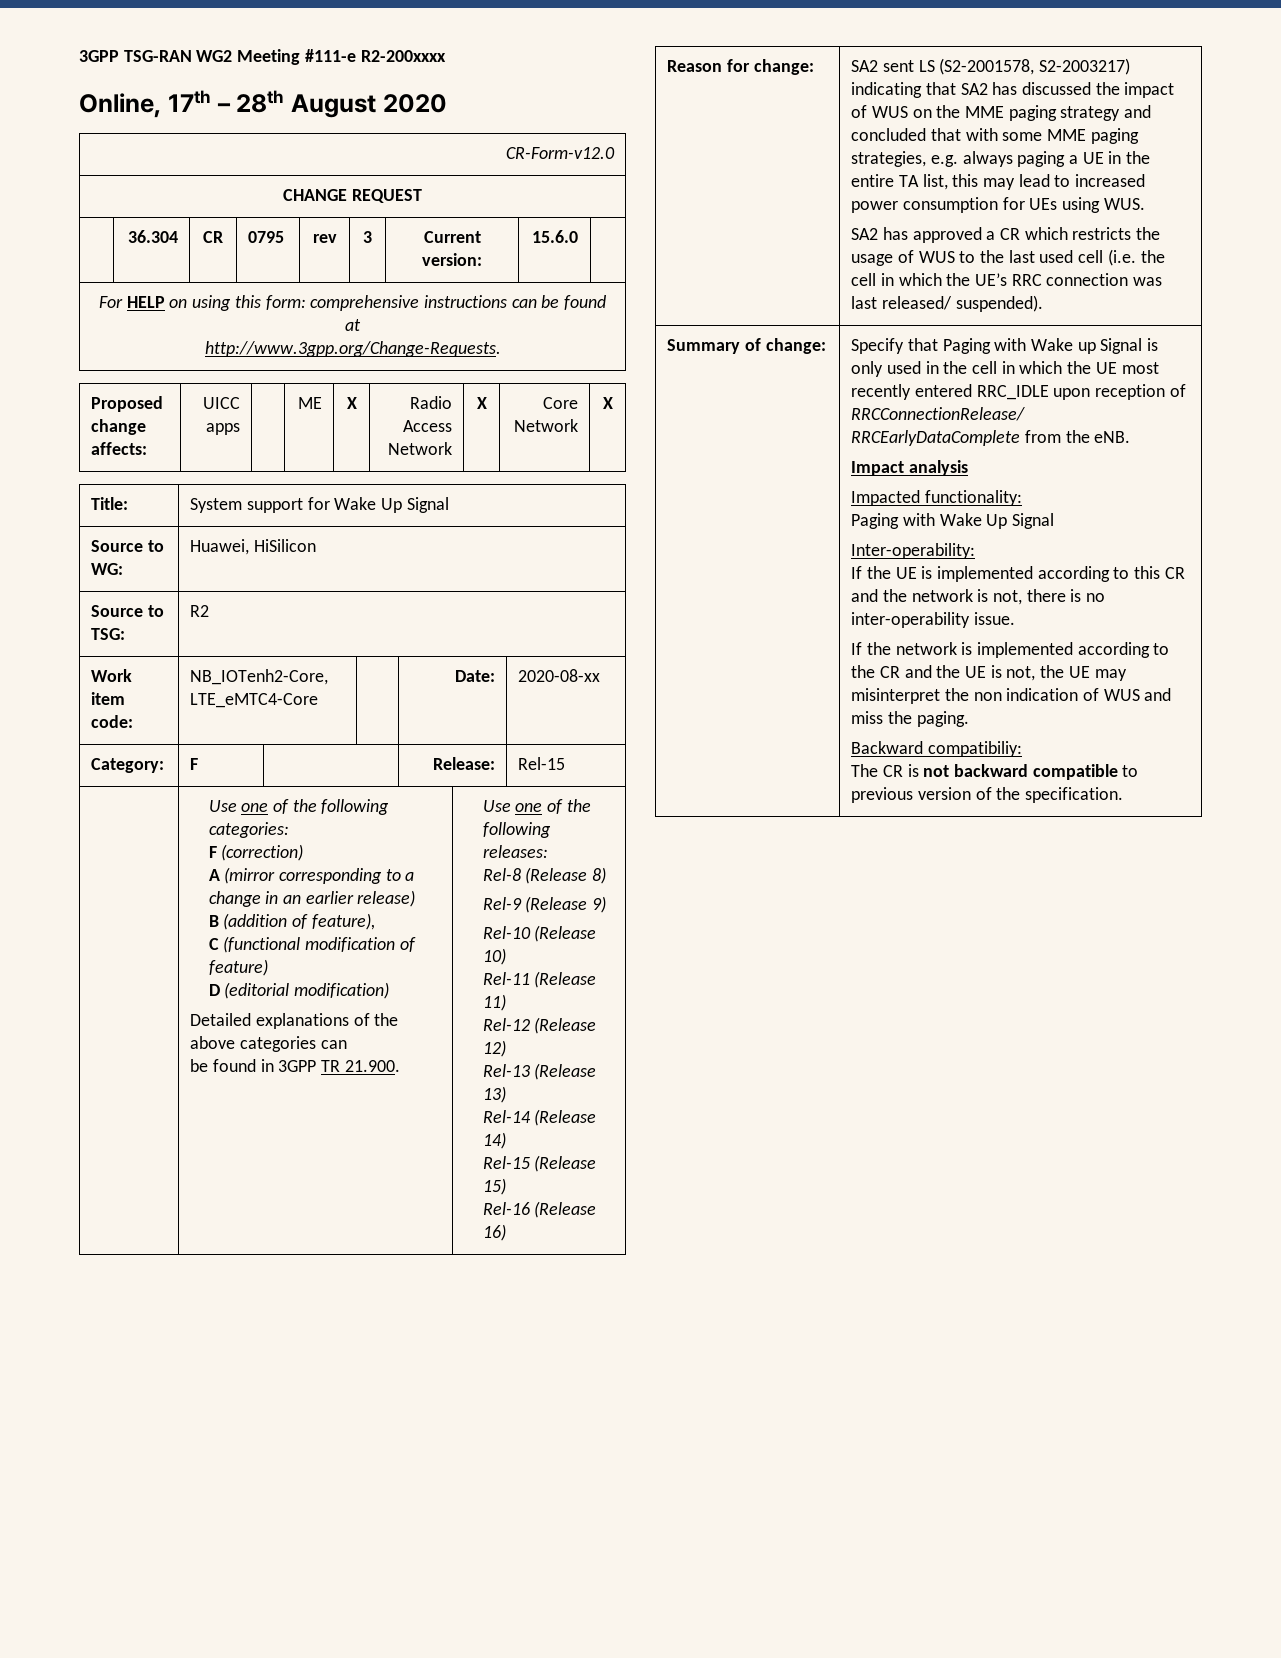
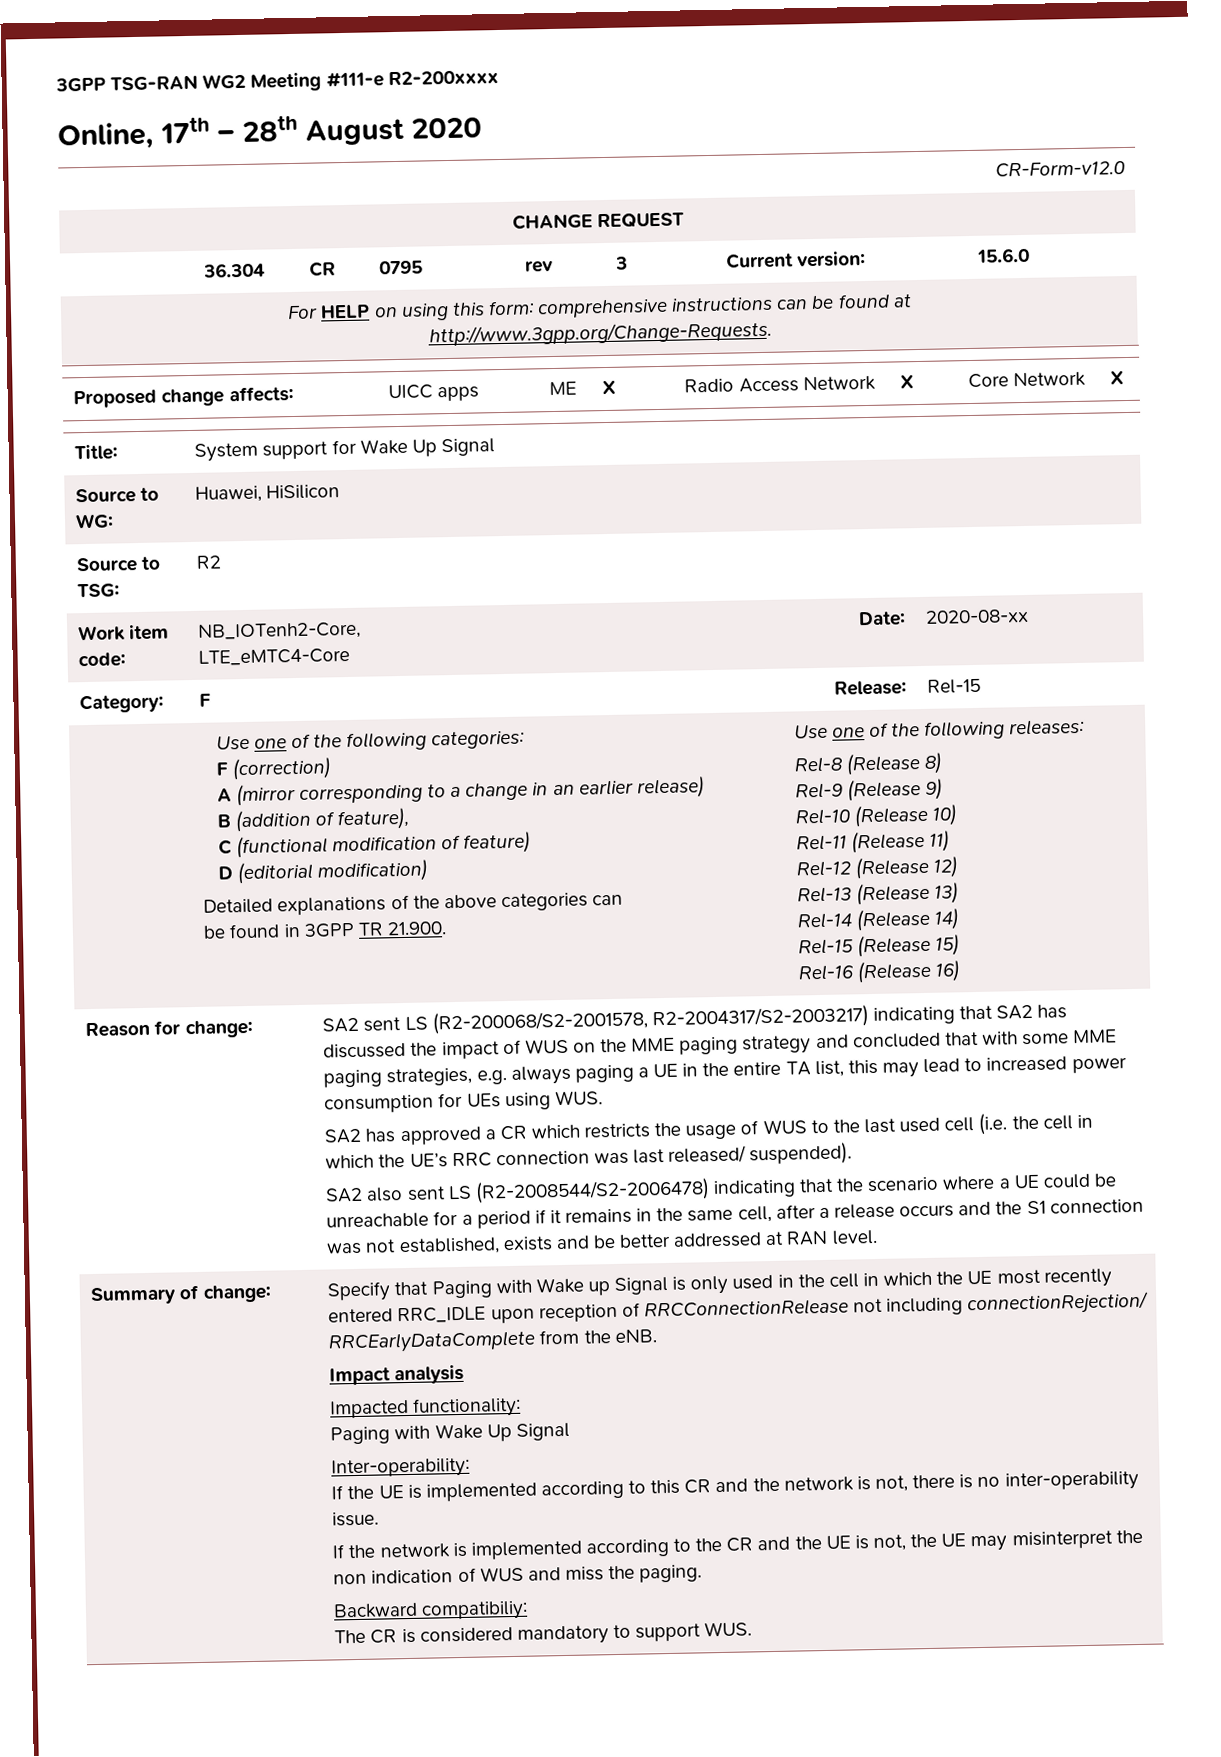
[939,58,1131,75] (S2-2001578, S2-2003217) -> [431,1005,869,1035] (R2-200068/S2-2001578, R2-2004317/S2-2003217)
(1043, 303) none -> [325,1173,1118,1204] [326,1198,1144,1229] [326,1229,878,1256] // SA2 also sent LS (R2-2008544/S2-2006478) indicating that the scenario where a UE could be unreachable for a period if it remains in the same cell, after a release occurs and the S1 connection was not established, exists and be better addressed at RAN level.
[851,407,1026,421] RRCConnectionRelease/ -> [643,1291,1150,1318] RRCConnectionRelease not including connectionRejection/
[923,764,1139,780] [851,787,1124,803] not backward compatible to previous version of the specification. -> [419,1621,753,1645] considered mandatory to support WUS.

